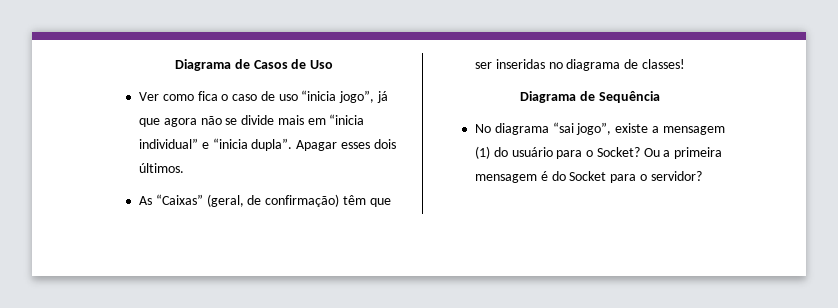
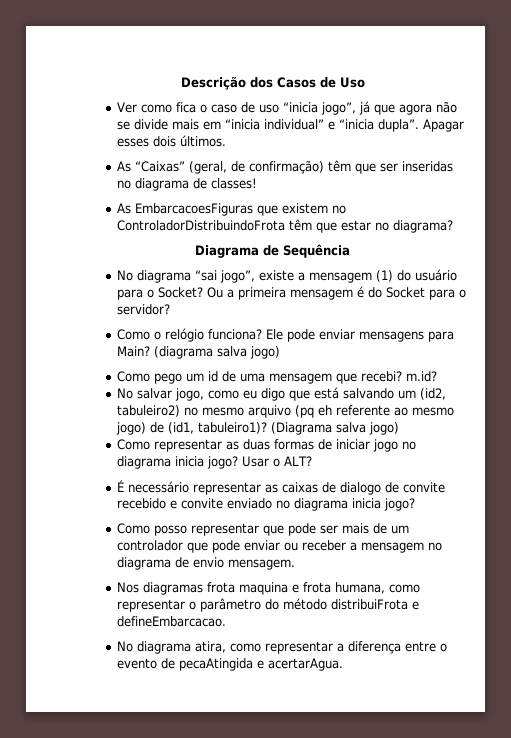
[174,59,250,71] Diagrama de -> [180,76,273,90] Descrição dos
(685, 64) none -> [117,203,347,216] [117,219,454,233] // As EmbarcacoesFiguras que existem no ControladorDistribuindoFrota têm que estar no diagrama?
(702, 176) none -> [117,328,455,342] [117,346,281,359] [117,371,438,384] [117,387,447,401] [117,405,455,418] [116,422,400,435] [117,439,417,452] [117,456,313,469] [117,480,446,495] [117,498,416,511] [117,523,410,536] [117,540,443,553] [117,557,296,570] [117,582,421,595] [117,598,420,612] [117,616,227,627] [117,641,448,654] [117,658,344,671] // Como o relógio funciona? Ele pode enviar mensagens para Main? (diagrama salva jogo) // Como pego um id de uma mensagem que recebi? m.id? // No salvar jogo, como eu digo que está salvando um (id2, tabuleiro2) no mesmo arquivo (pq eh referente ao mesmo jogo) de (id1, tabuleiro1)? (Diagrama salva jogo) // Como representar as duas formas de iniciar jogo no diagrama inicia jogo? Usar o ALT? // É necessário representar as caixas de dialogo de convite recebido e convite enviado no diagrama inicia jogo? // Como posso representar que pode ser mais de um controlador que pode enviar ou receber a mensagem no diagrama de envio mensagem. // Nos diagramas frota maquina e frota humana, como representar o parâmetro do método distribuiFrota e defineEmbarcacao. // No diagrama atira, como representar a diferença entre o evento de pecaAtingida e acertarAgua.

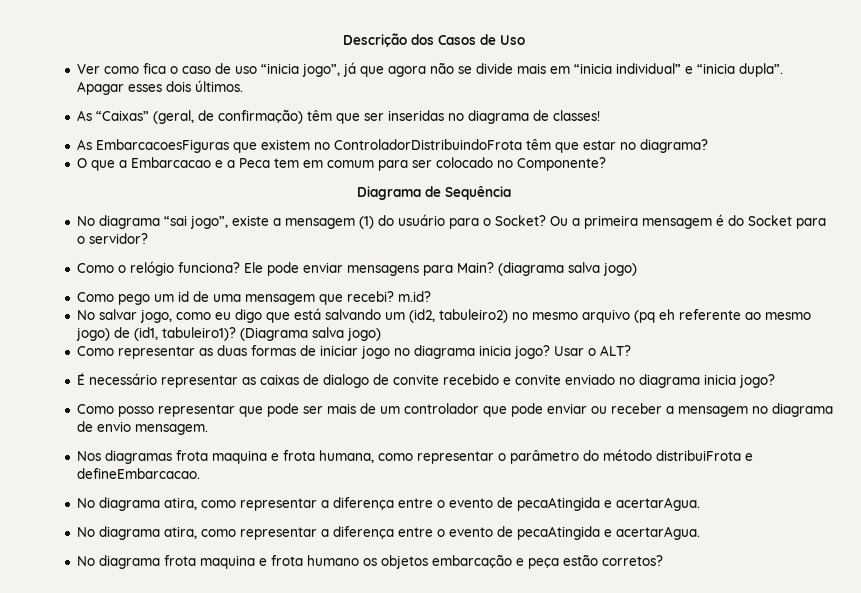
(454, 226) none -> [76,157,606,171] // O que a Embarcacao e a Peca tem em comum para ser colocado no Componente?
(344, 664) none -> [76,526,700,540] [76,554,663,569] // No diagrama atira, como representar a diferença entre o evento de pecaAtingida e acertarAgua. // No diagrama frota maquina e frota humano os objetos embarcação e peça estão corretos?

